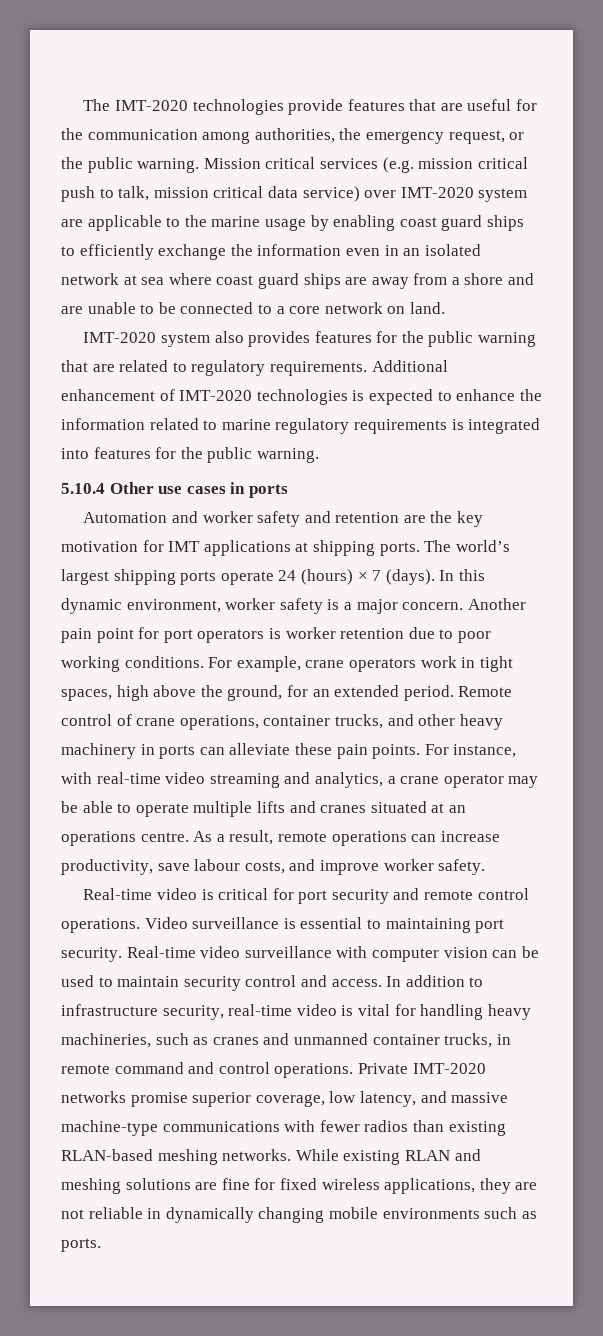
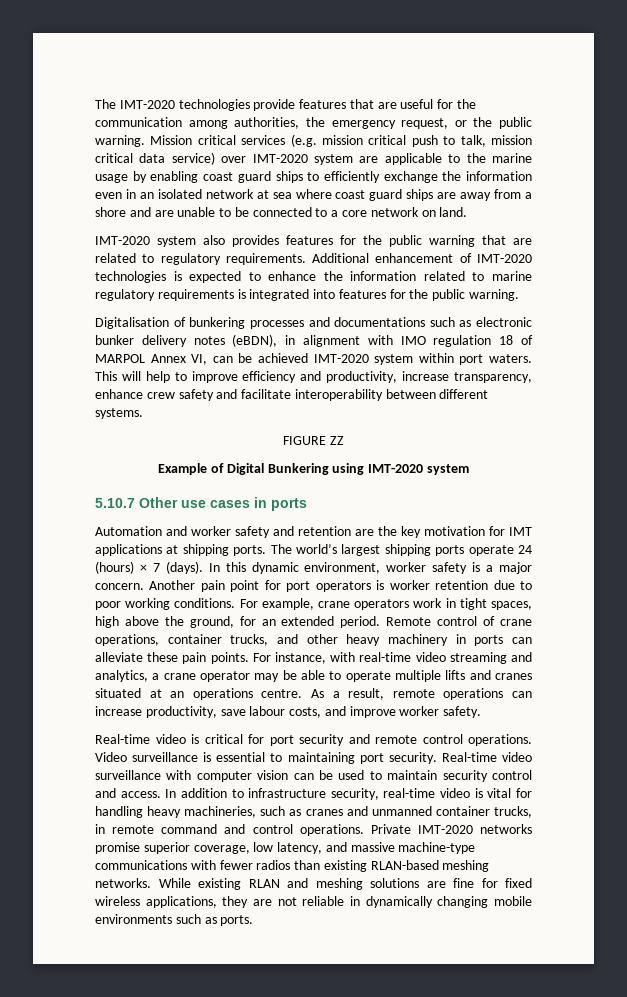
[61,483,105,494] 5.10.4 -> [95,317,532,329] [95,334,533,347] [95,353,532,365] [95,371,532,383] [95,389,489,401] [95,408,143,419] [283,436,344,445] [158,463,469,475] [95,498,135,508] Digitalisation of bunkering processes and documentations such as electronic bunker delivery notes (eBDN), in alignment with IMO regulation 18 of MARPOL Annex VI, can be achieved IMT-2020 system within port waters. This will help to improve efficiency and productivity, increase transparency, enhance crew safety and facilitate interoperability between different systems. // FIGURE ZZ // Example of Digital Bunkering using IMT-2020 system // 5.10.7

